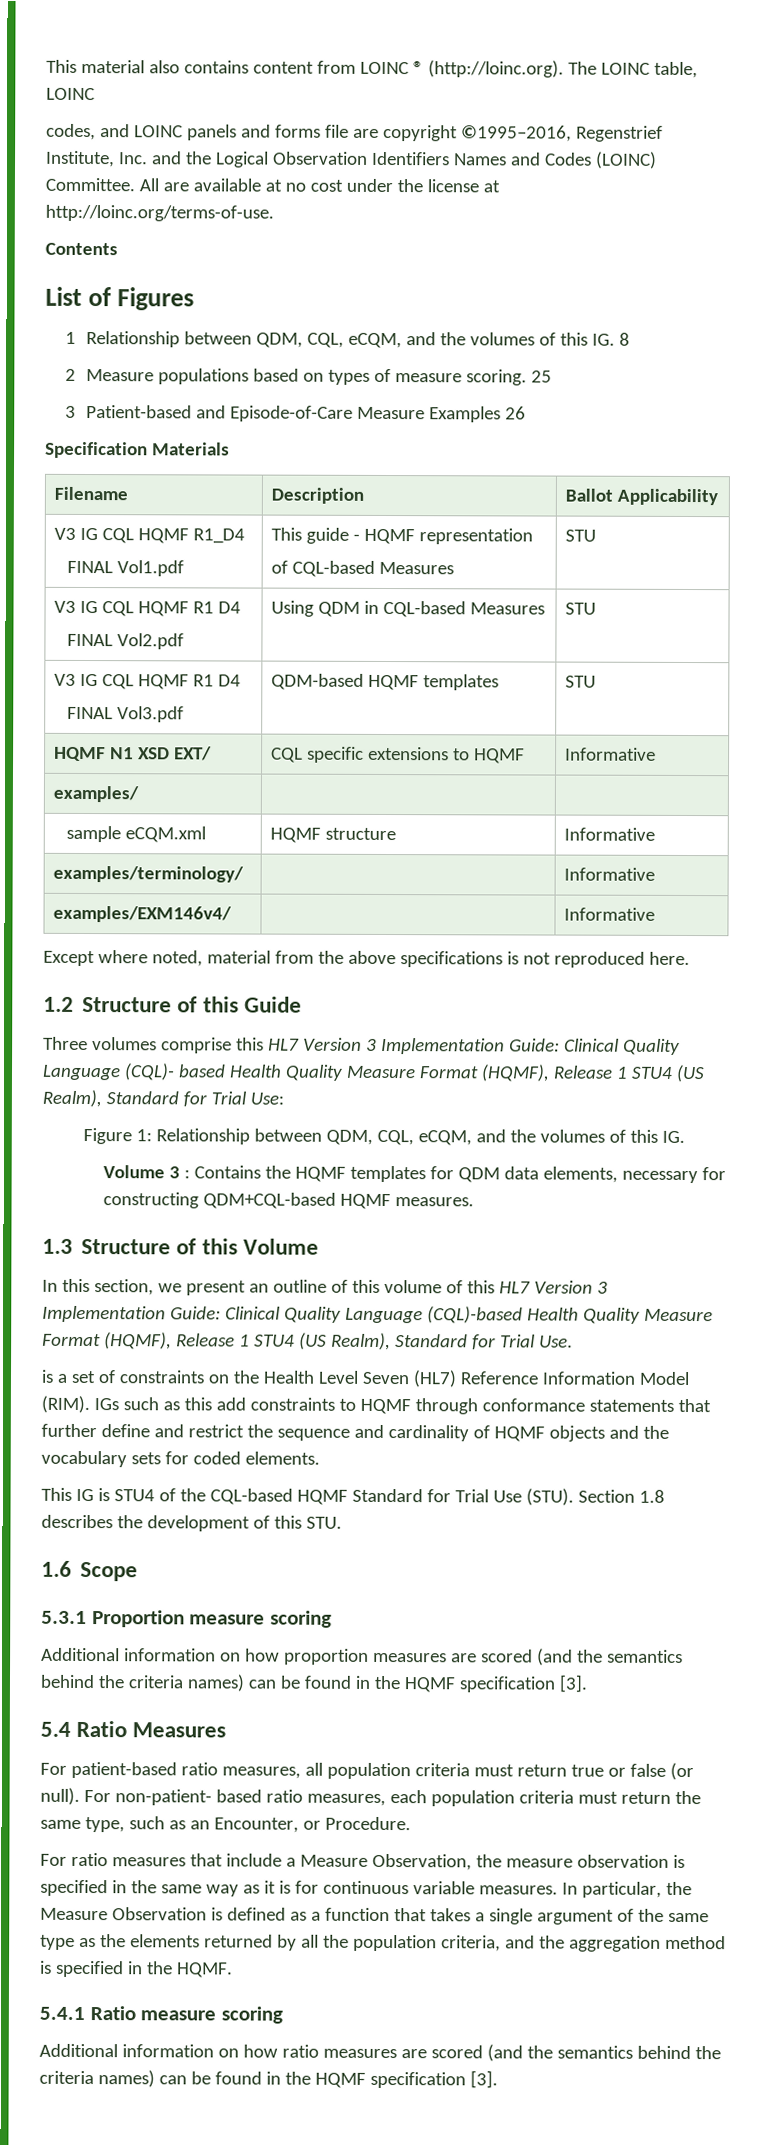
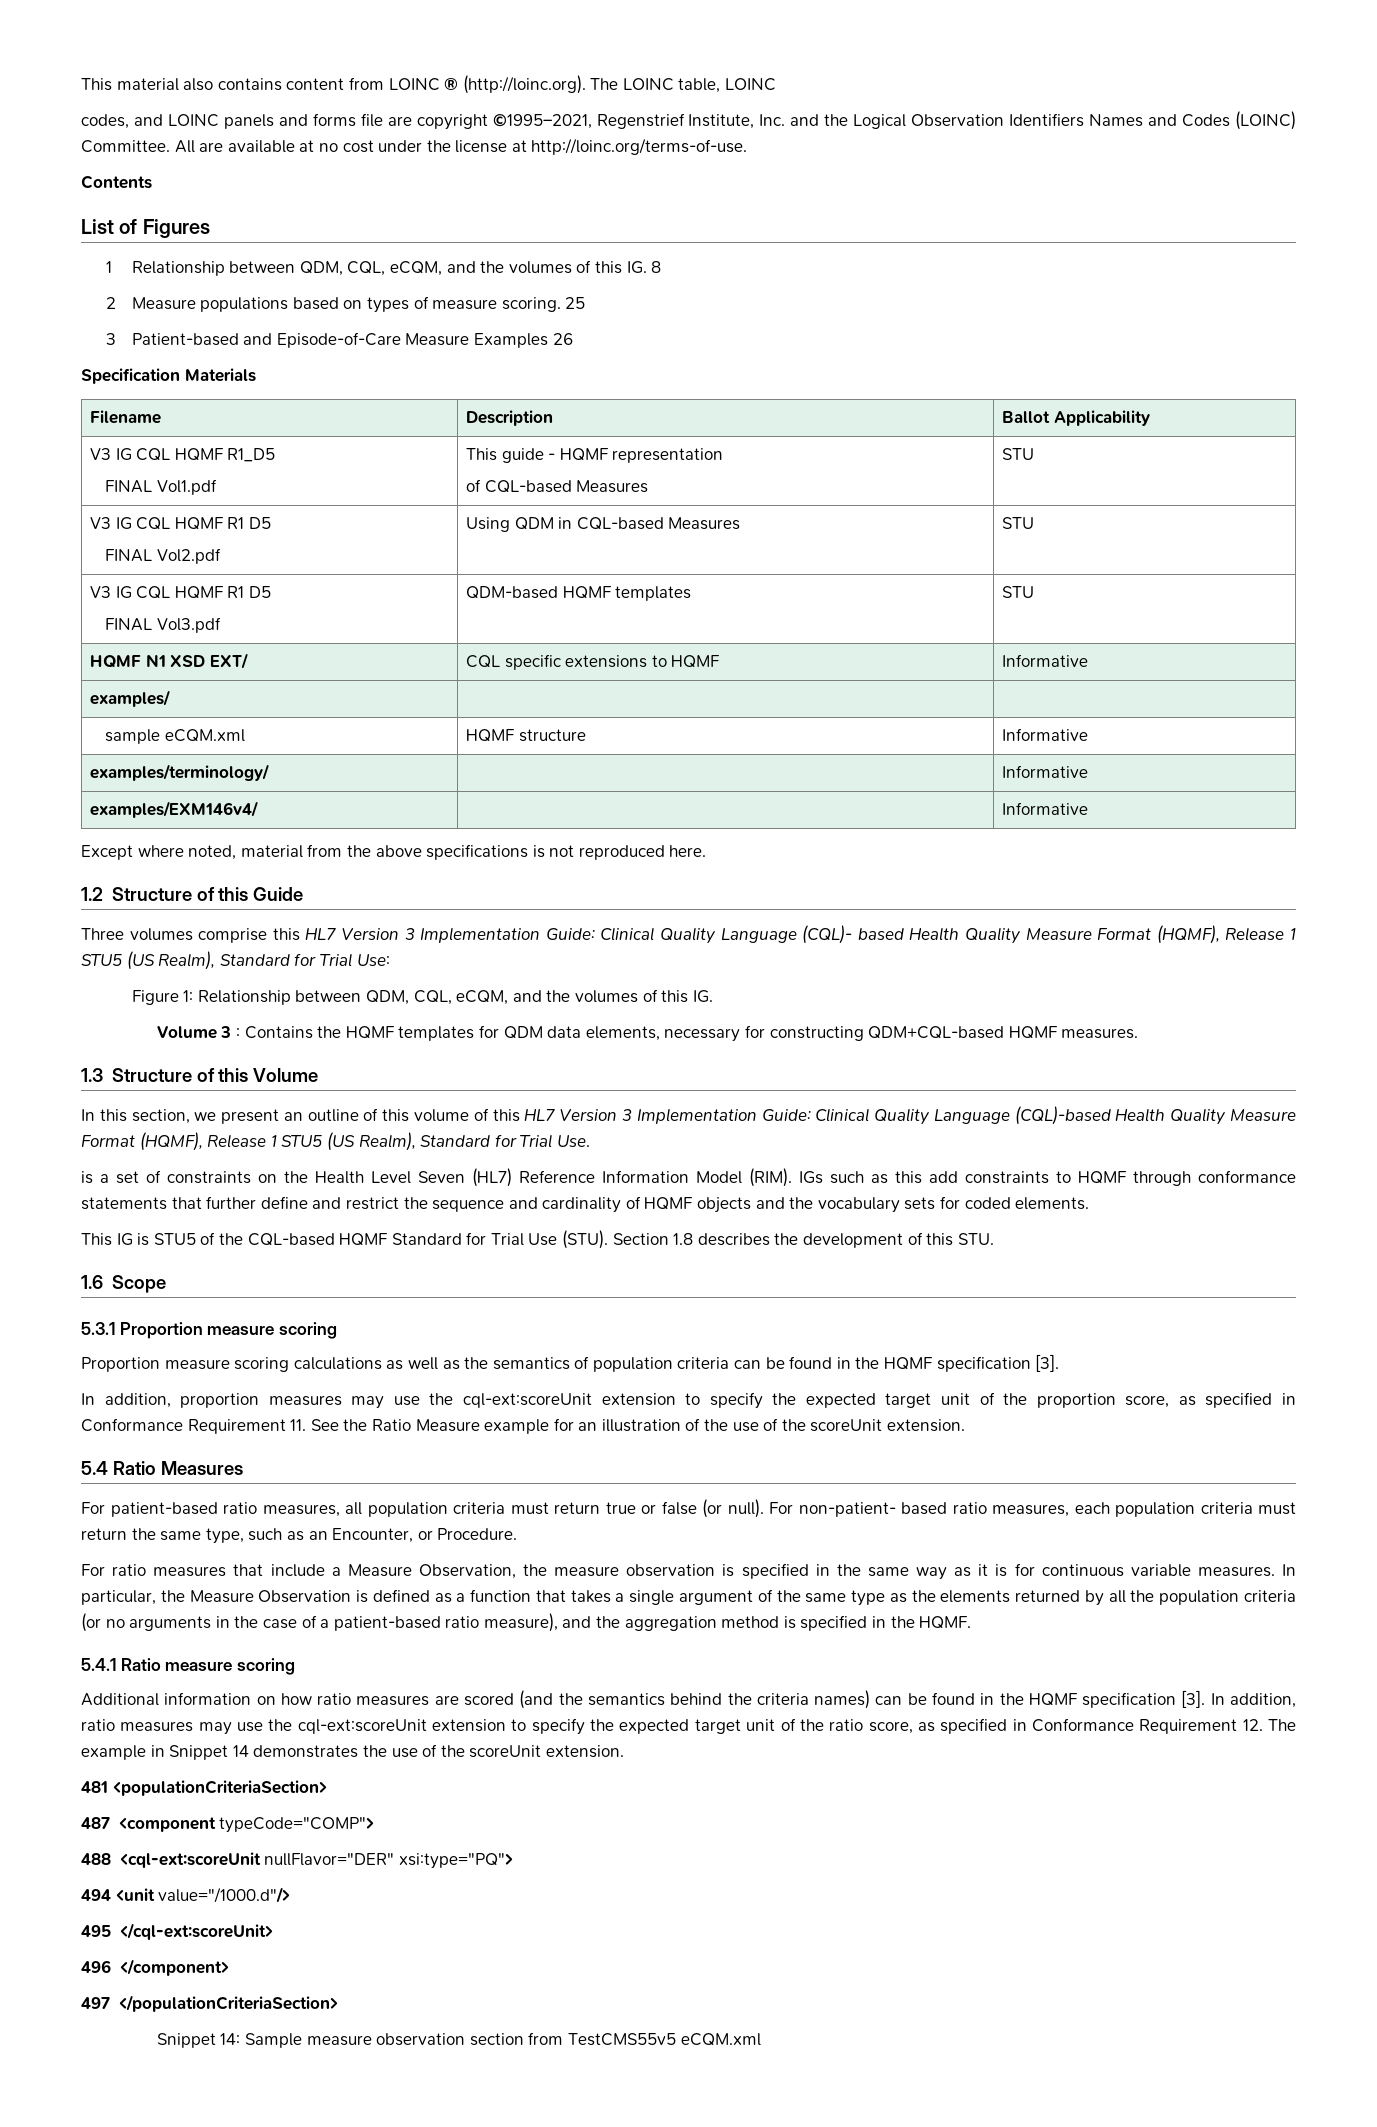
[460,125,572,142] ©1995–2016, -> [492,114,592,129] ©1995–2021,
[193,528,246,544] R1_D4 -> [227,448,276,462] R1_D5
[218,601,242,614] D4 -> [248,517,271,529] D5
[218,674,242,687] D4 -> [248,586,271,598] D5
[630,1066,673,1079] STU4 -> [81,954,122,966] STU5
[253,1334,295,1347] STU4 -> [281,1135,323,1147] STU5
[113,1489,155,1502] STU4 -> [153,1233,196,1245] STU5
[41,1647,683,1666] [40,1674,588,1693] Additional information on how proportion measures are scored (and the semantics behind the criteria names) can be found in the HQMF specification [3]. -> [81,1354,1060,1372] [81,1392,1296,1409] [81,1418,966,1434] Proportion measure scoring calculations as well as the semantics of population criteria can be found in the HQMF specification [3]. // In addition, proportion measures may use the cql-ext:scoreUnit extension to specify the expected target unit of the proportion score, as specified in Conformance Requirement 11. See the Ratio Measure example for an illustration of the use of the scoreUnit extension.
[440,1935,501,1952] criteria, -> [1243,1590,1296,1602] [81,1613,558,1632] criteria (or no arguments in the case of a patient-based ratio measure),
(498, 2079) none -> [1210,1693,1296,1708] [81,1718,1296,1735] [81,1744,624,1760] [81,1780,327,1796] [81,1817,375,1833] [81,1852,513,1869] [81,1887,291,1903] [81,1923,273,1940] [81,1959,229,1976] [81,1995,338,2012] [156,2032,761,2048] In addition, ratio measures may use the cql-ext:scoreUnit extension to specify the expected target unit of the ratio score, as specified in Conformance Requirement 12. The example in Snippet 14 demonstrates the use of the scoreUnit extension. // 481 <populationCriteriaSection> // 487 <component typeCode="COMP"> // 488 <cql-ext:scoreUnit nullFlavor="DER" xsi:type="PQ"> // 494 <unit value="/1000.d"/> // 495 </cql-ext:scoreUnit> // 496 </component> // 497 </populationCriteriaSection> // Snippet 14: Sample measure observation section from TestCMS55v5 eCQM.xml

